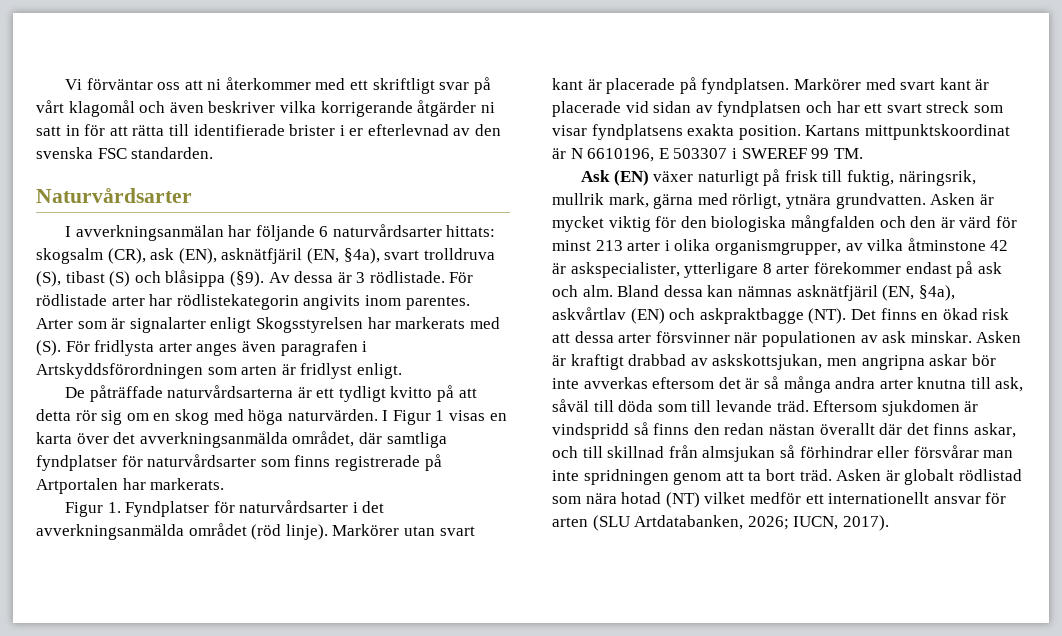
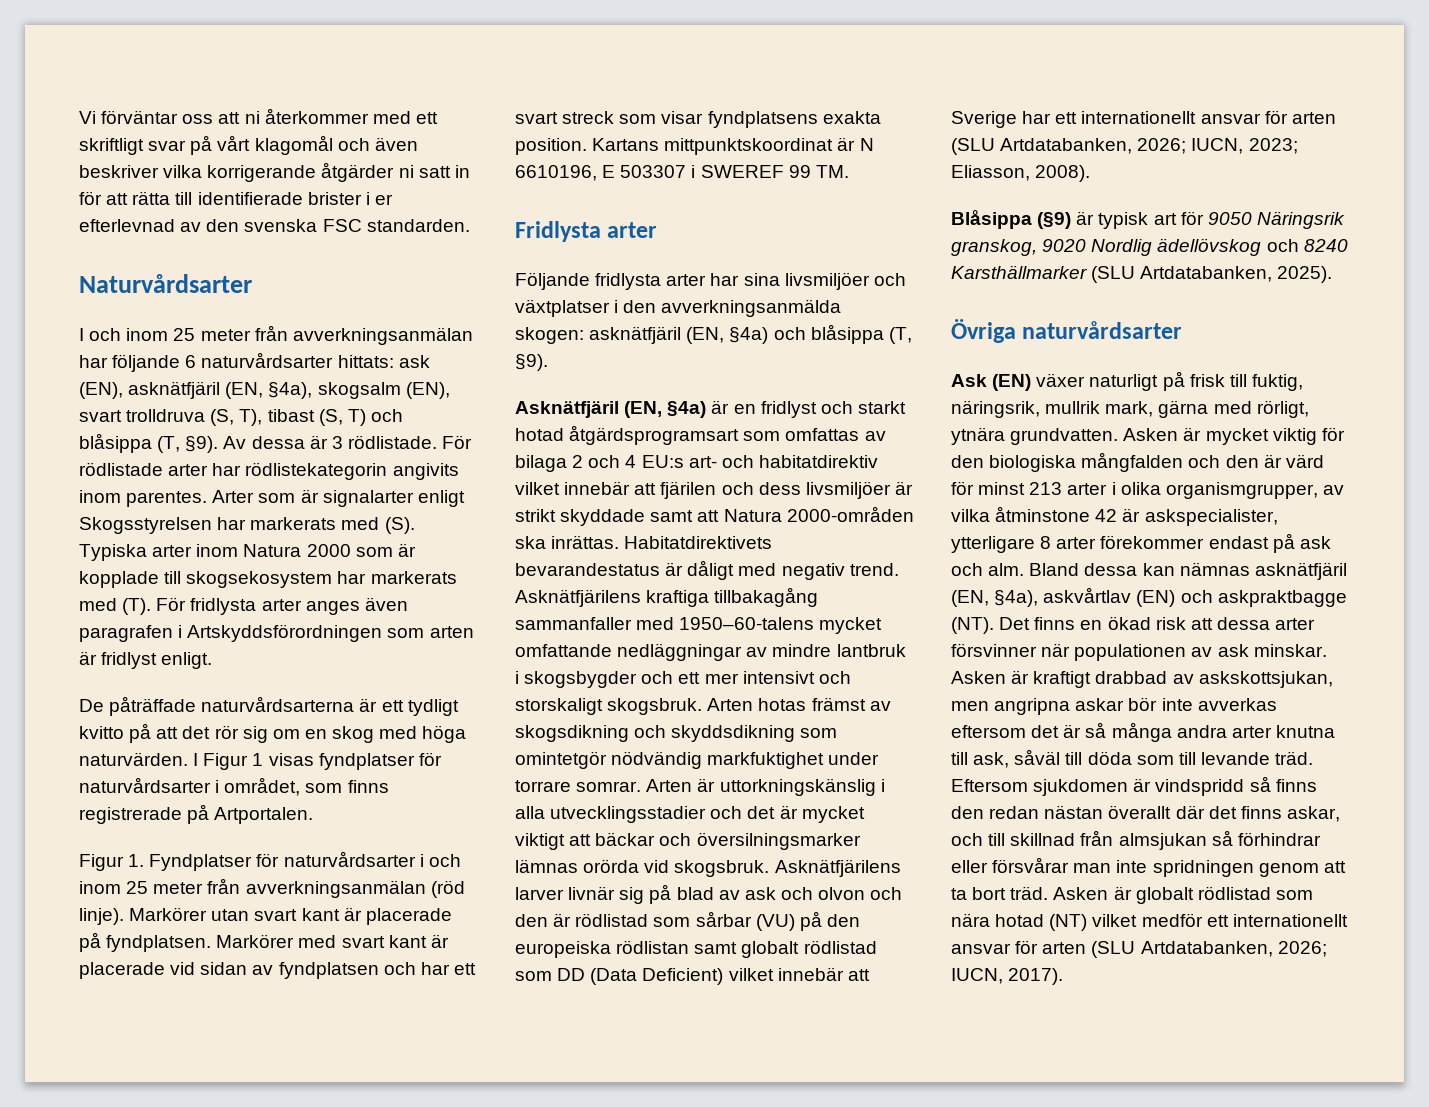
(71, 231) none -> [89,325,288,341] och inom 25 meter från
[36,248,146,264] skogsalm (CR), -> (394, 361) none
[384,248,495,260] [36,270,264,287] svart trolldruva (S), tibast (S) och blåsippa (§9). -> [317,382,450,399] [79,409,403,426] [79,433,219,453] skogsalm (EN), svart trolldruva (S, T), tibast (S, T) och blåsippa (T, §9).
(61, 348) none -> [79,543,416,561] [79,571,457,588] [79,598,152,615] Typiska arter inom Natura 2000 som är kopplade till skogsekosystem har markerats med (T).
[36,409,71,421] detta -> [182,726,211,739] det
[489,413,507,421] [36,431,447,448] en karta över det avverkningsanmälda området, där samtliga -> (314, 759) none
(257, 460) none -> [215,777,301,796] i området,
[36,478,225,494] Artportalen har markerats. -> [214,807,314,824] Artportalen.
[362,501,385,513] [36,523,247,540] det avverkningsanmälda området -> [428,854,461,867] [79,878,426,898] och inom 25 meter från avverkningsanmälan
(863, 153) none -> [515,221,658,242] [515,272,906,290] [515,299,842,317] [515,324,912,344] [515,354,548,371] [515,400,906,418] [515,425,886,445] [515,455,878,472] [515,481,913,499] [515,506,914,526] [515,535,773,549] [515,560,899,580] [515,587,819,607] [515,617,883,634] [515,643,906,661] [515,671,851,688] [515,697,891,715] [515,725,838,742] [515,751,880,769] [515,778,885,796] [515,805,865,823] [515,832,861,850] [515,859,901,877] [515,884,903,904] [515,911,860,931] [515,940,877,958] [515,967,870,985] [951,110,1336,128] [951,138,1298,155] [951,165,1091,182] [951,210,1345,229] [951,238,1348,256] [951,265,1333,283] [951,319,1183,343] // Fridlysta arter // Följande fridlysta arter har sina livsmiljöer och växtplatser i den avverkningsanmälda skogen: asknätfjäril (EN, §4a) och blåsippa (T, §9). // Asknätfjäril (EN, §4a) är en fridlyst och starkt hotad åtgärdsprogramsart som omfattas av bilaga 2 och 4 EU:s art- och habitatdirektiv vilket innebär att fjärilen och dess livsmiljöer är strikt skyddade samt att Natura 2000-områden ska inrättas. Habitatdirektivets bevarandestatus är dåligt med negativ trend. Asknätfjärilens kraftiga tillbakagång sammanfaller med 1950–60-talens mycket omfattande nedläggningar av mindre lantbruk i skogsbygder och ett mer intensivt och storskaligt skogsbruk. Arten hotas främst av skogsdikning och skyddsdikning som omintetgör nödvändig markfuktighet under torrare somrar. Arten är uttorkningskänslig i alla utvecklingsstadier och det är mycket viktigt att bäckar och översilningsmarker lämnas orörda vid skogsbruk. Asknätfjärilens larver livnär sig på blad av ask och olvon och den är rödlistad som sårbar (VU) på den europeiska rödlistan samt globalt rödlistad som DD (Data Deficient) vilket innebär att Sverige har ett internationellt ansvar för arten (SLU Artdatabanken, 2026; IUCN, 2023; Eliasson, 2008). // Blåsippa (§9) är typisk art för 9050 Näringsrik granskog, 9020 Nordlig ädellövskog och 8240 Karsthällmarker (SLU Artdatabanken, 2025). // Övriga naturvårdsarter

